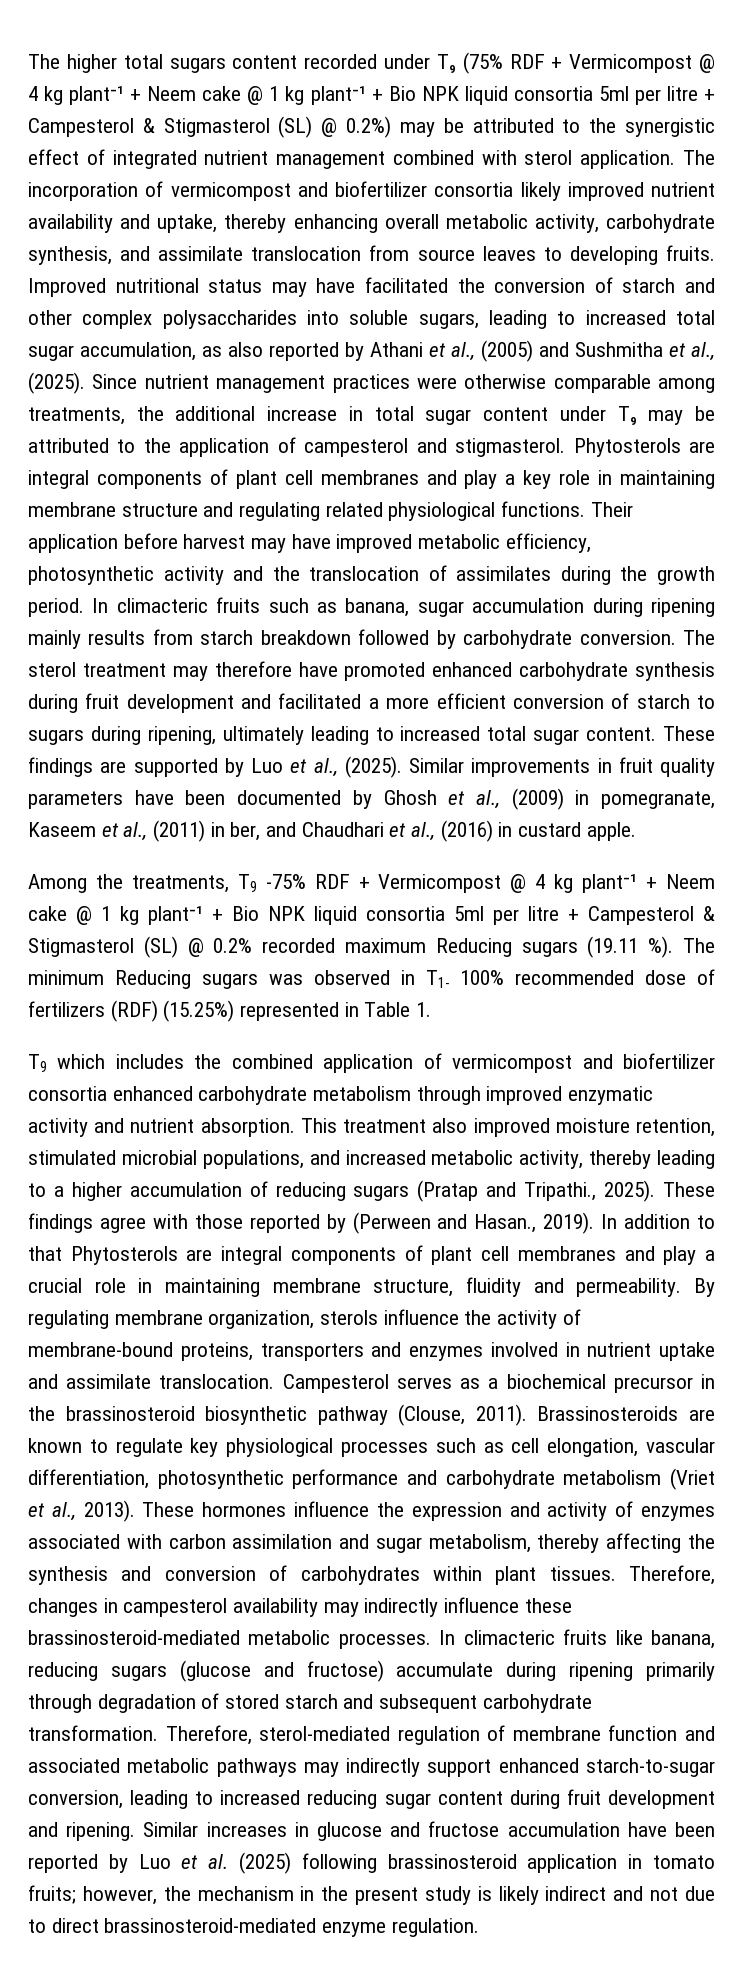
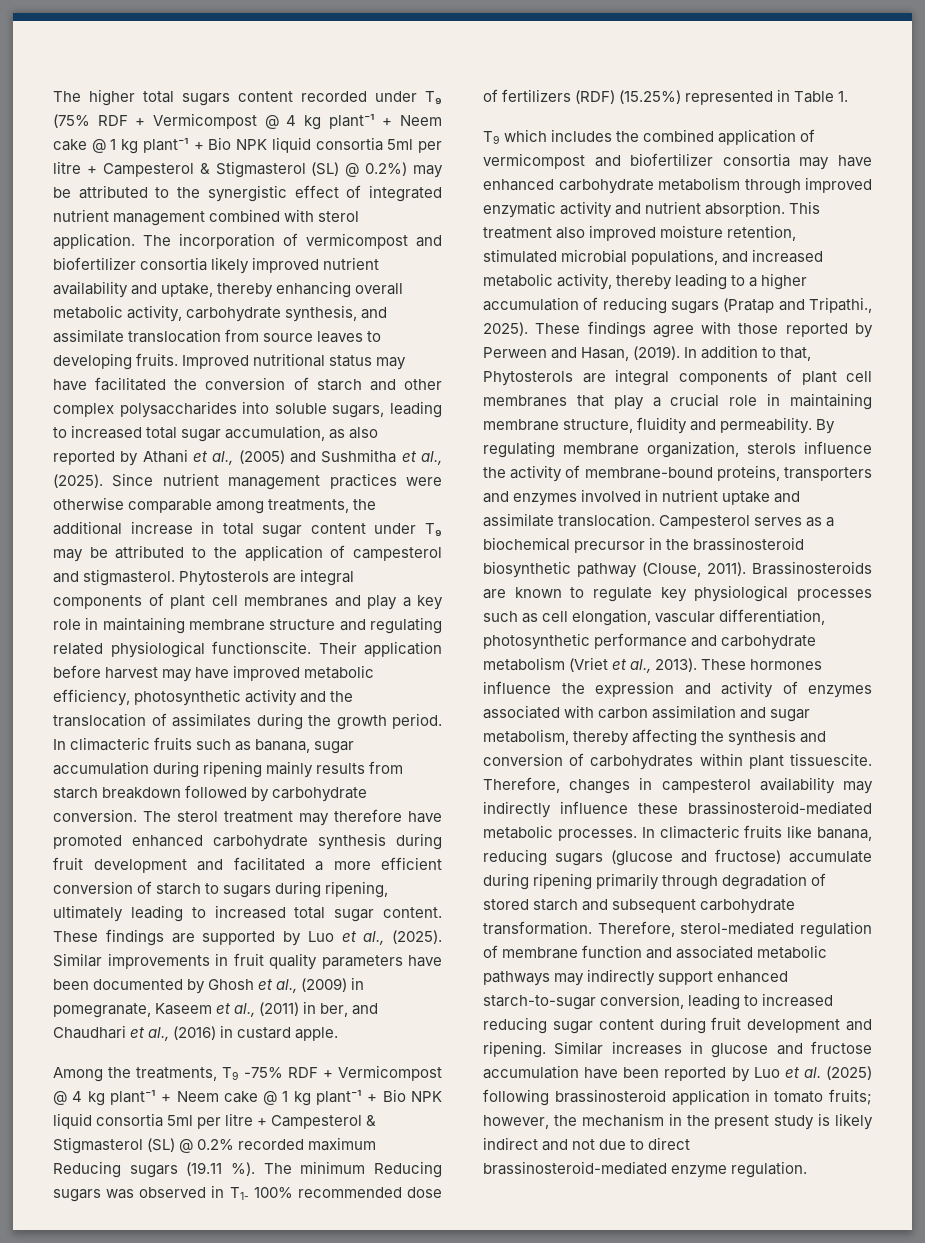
[501,501,586,517] functions. -> [212,641,311,654] functionscite.
(107, 1093) none -> [799,155,872,170] may have
[352,1212,595,1234] (Perween and Hasan., 2019). -> [483,346,681,361] Perween and Hasan, (2019).
[28,1245,655,1265] that Phytosterols are integral components of plant cell membranes and -> [780,347,812,361] [483,369,872,386] [483,395,604,407] that, Phytosterols are integral components of plant cell membranes that
[549,1566,616,1581] tissues. -> [790,753,872,766] tissuescite.

